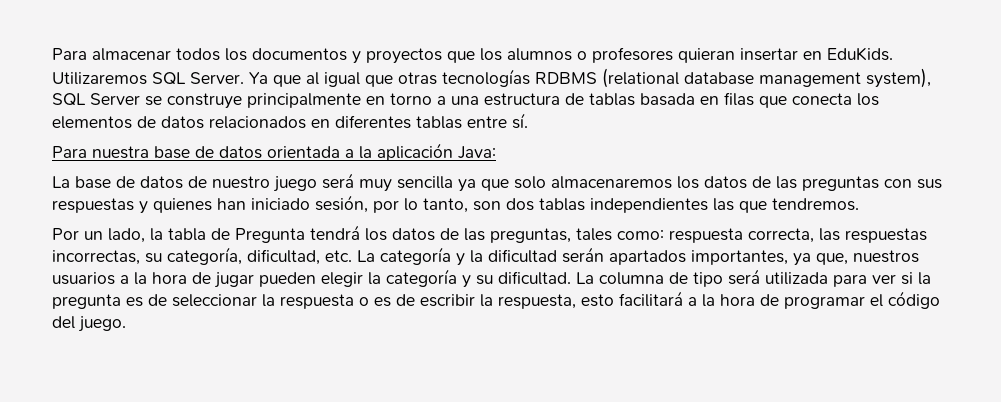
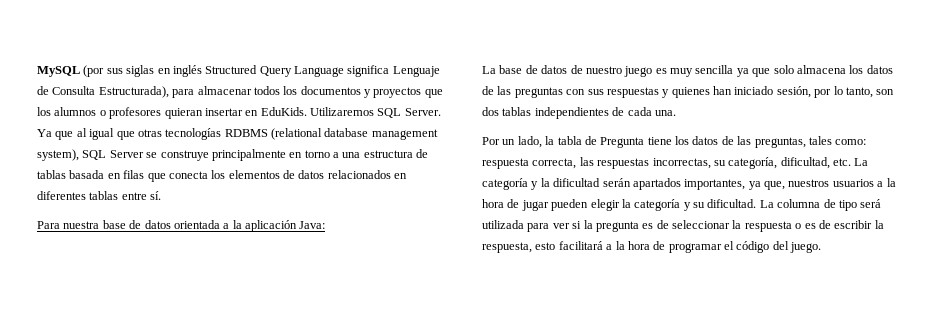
[52,48,87,60] Para -> [37,65,440,77] [37,86,195,98] MySQL (por sus siglas en inglés Structured Query Language significa Lenguaje de Consulta Estructurada), para
[322,173,354,189] será -> [655,68,667,74] es
[551,176,672,189] almacenaremos -> [796,65,846,74] almacena
[713,198,859,213] las que tendremos. -> [612,107,676,116] de cada una.
[310,225,360,240] tendrá -> [647,137,672,145] tiene

